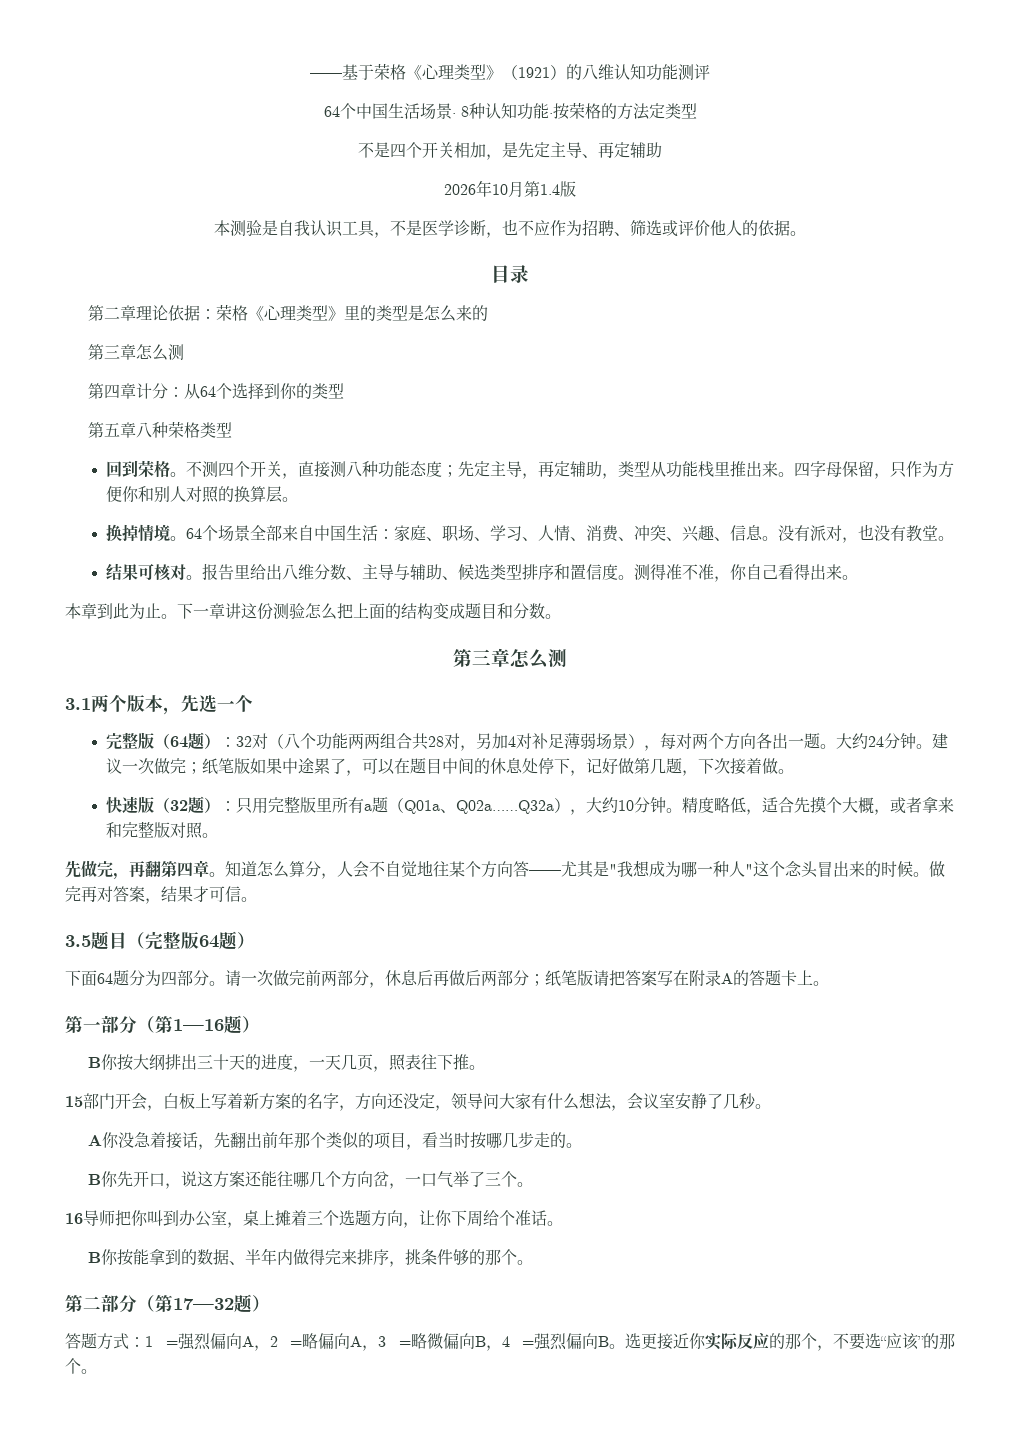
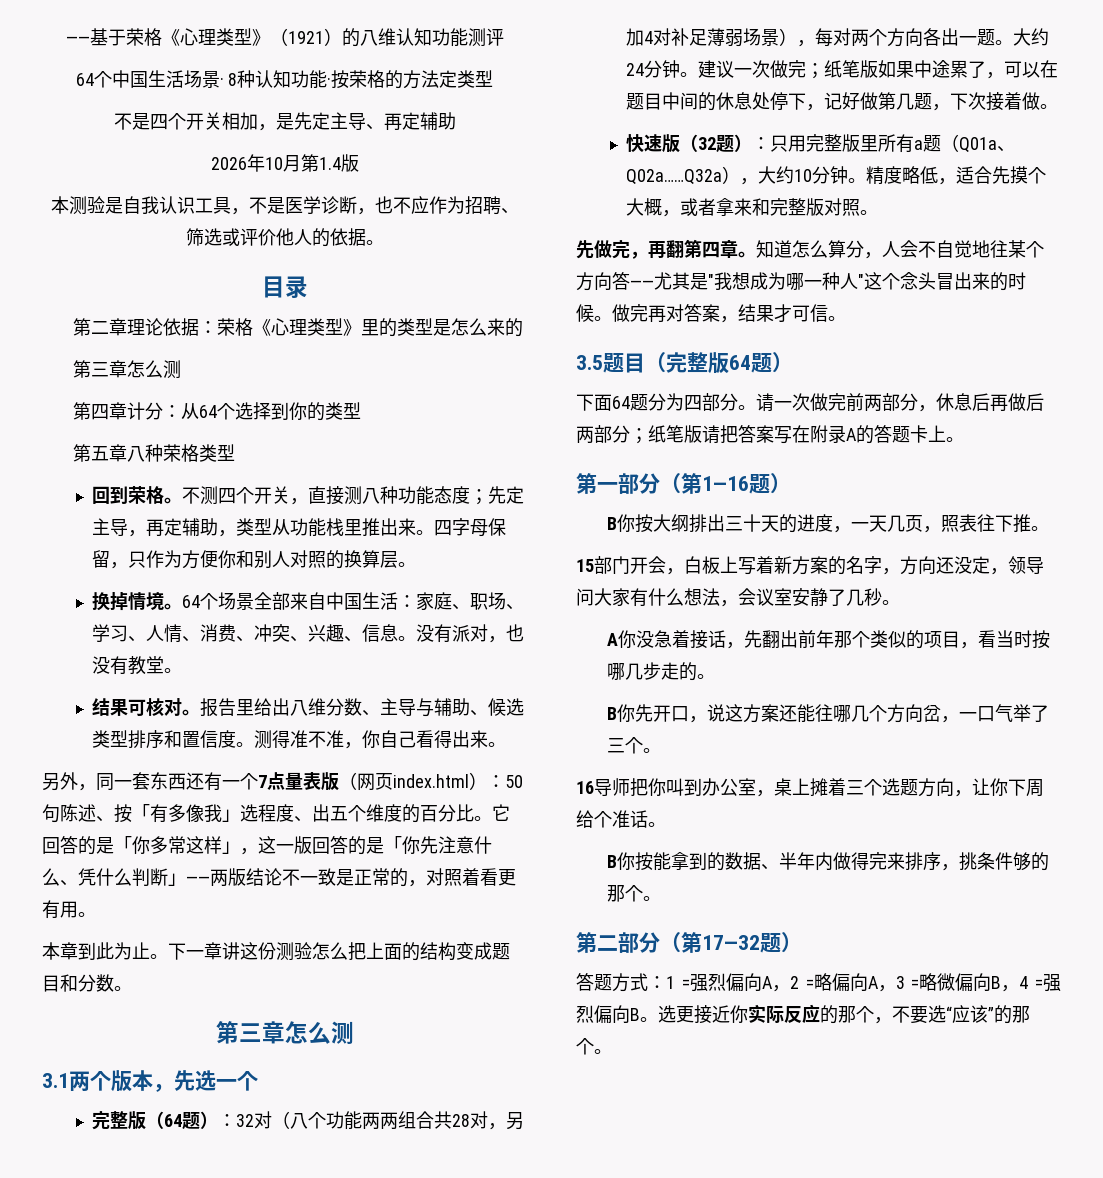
(859, 577) none -> [42,772,523,791] [42,804,510,823] [42,836,492,855] [42,868,516,887] [42,900,96,919] // 另外，同一套东西还有一个7点量表版（网页index.html）：50句陈述、按「有多像我」选程度、出五个维度的百分比。它回答的是「你多常这样」，这一版回答的是「你先注意什么、凭什么判断」——两版结论不一致是正常的，对照着看更有用。

